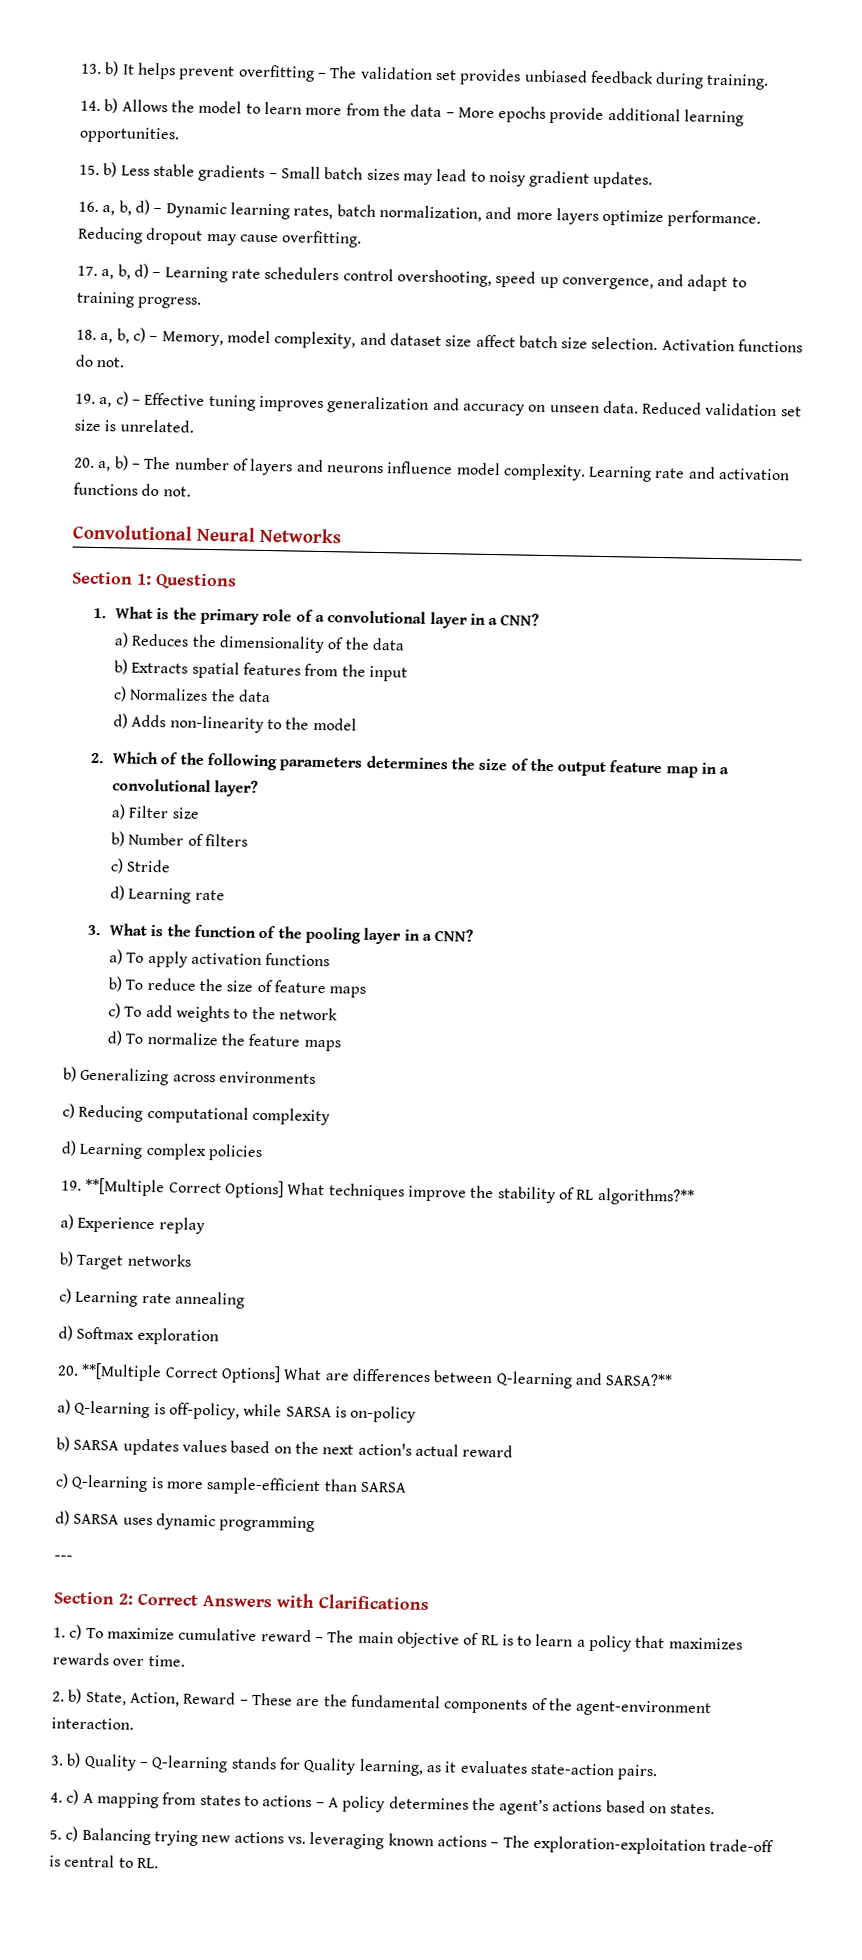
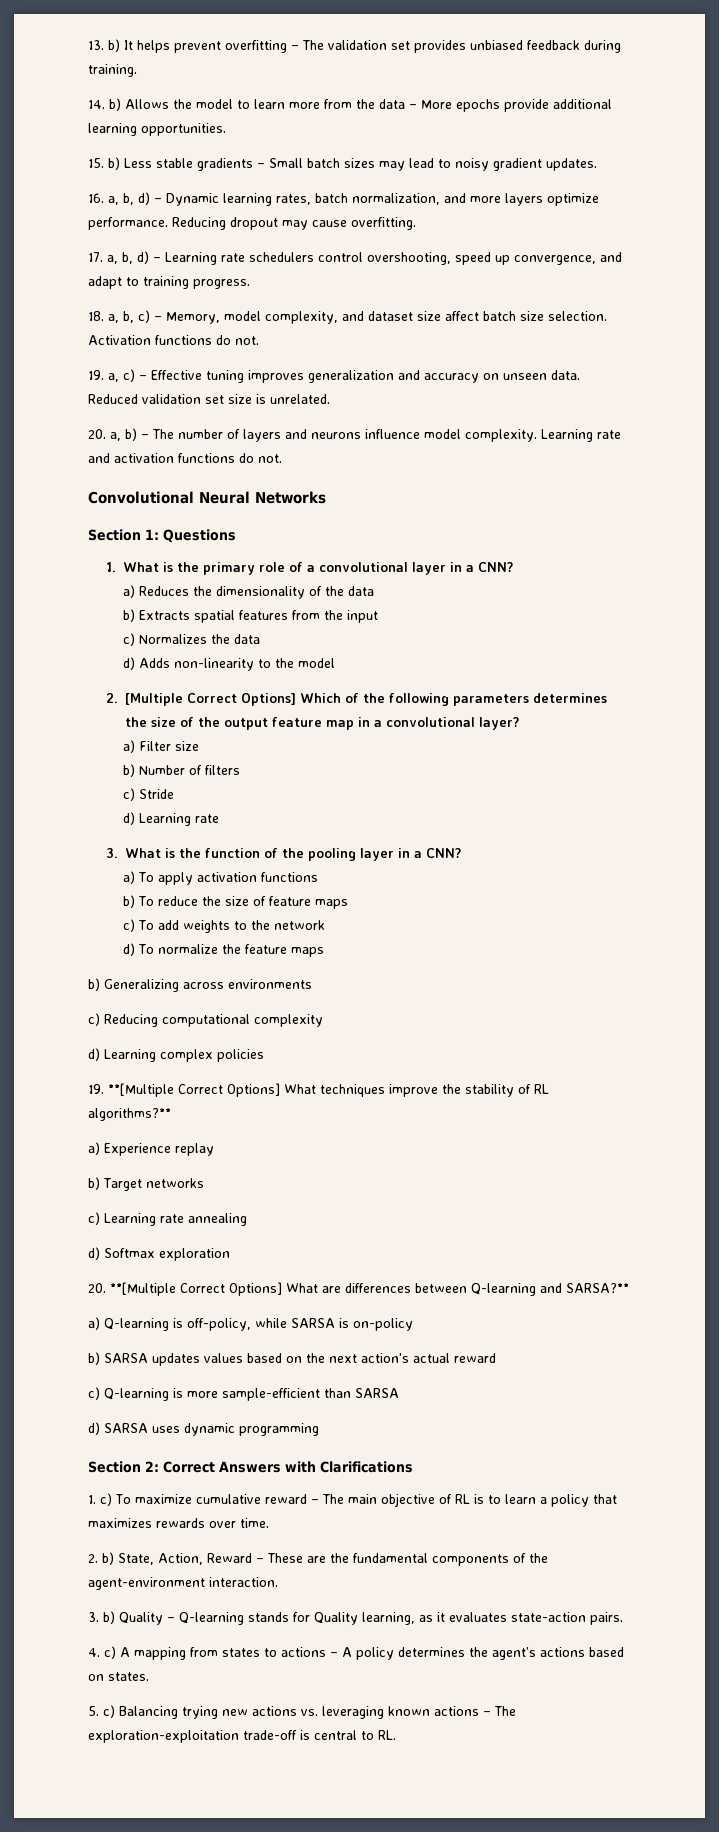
(104, 758) none -> [124,693,296,706] [Multiple Correct Options]
[54,1555,73,1561] // --- -> (319, 1429) none

